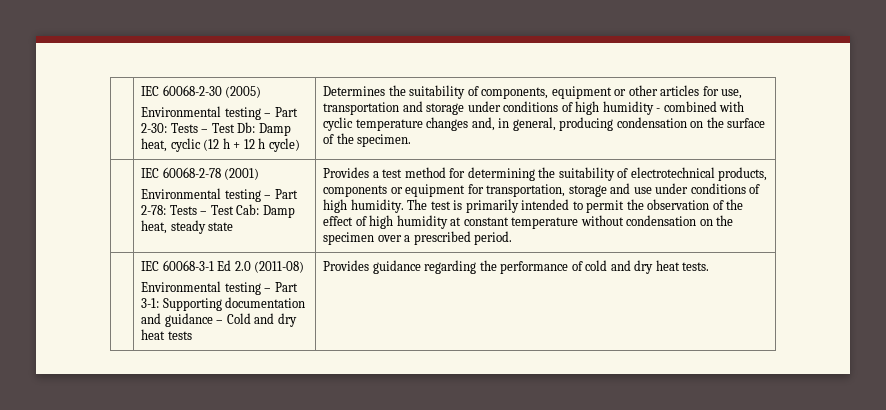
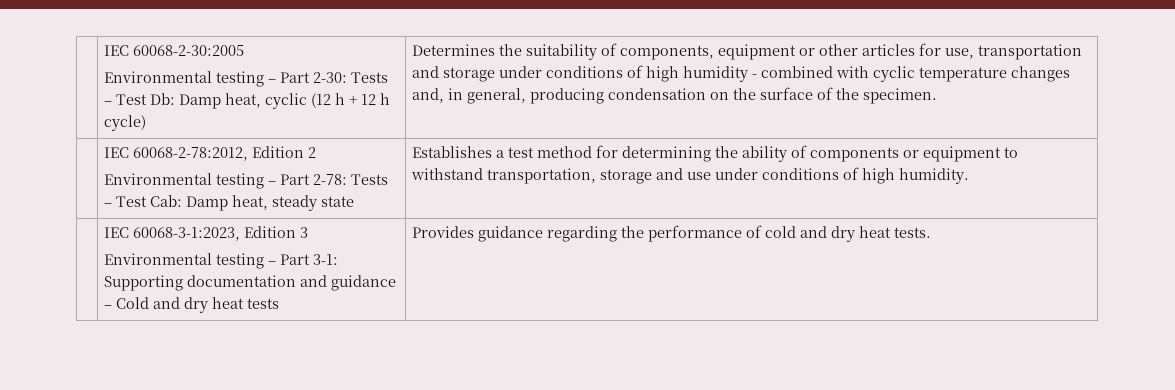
[141,85,262,98] | IEC 60068-2-30 (2005) -> [103,45,244,56] | IEC 60068-2-30:2005
[162,167,260,180] 60068-2-78 (2001) -> [132,146,316,161] 60068-2-78:2012, Edition 2
[323,167,370,178] Provides -> [411,146,492,158] Establishes
[558,167,768,181] suitability of electrotechnical products, -> [741,145,807,162] ability of
[467,184,484,194] for -> [1003,147,1018,158] [410,168,483,180] to withstand
[407,199,744,213] [323,215,734,229] [323,231,513,245] [141,260,305,273] The test is primarily intended to permit the observation of the effect of high humidity at constant temperature without condensation on the specimen over a prescribed period. // | IEC 60068-3-1 Ed 2.0 (2011-08) -> [103,226,308,241] // | IEC 60068-3-1:2023, Edition 3

